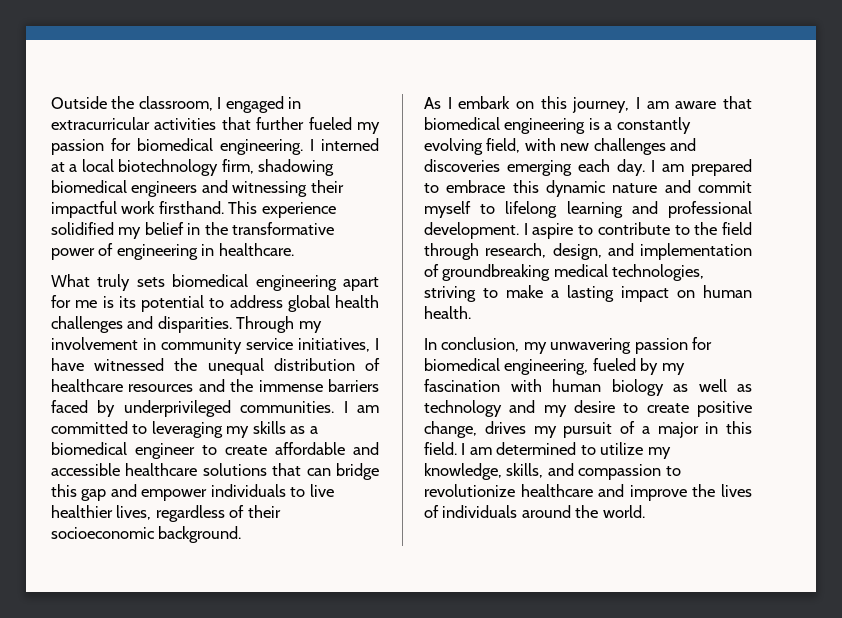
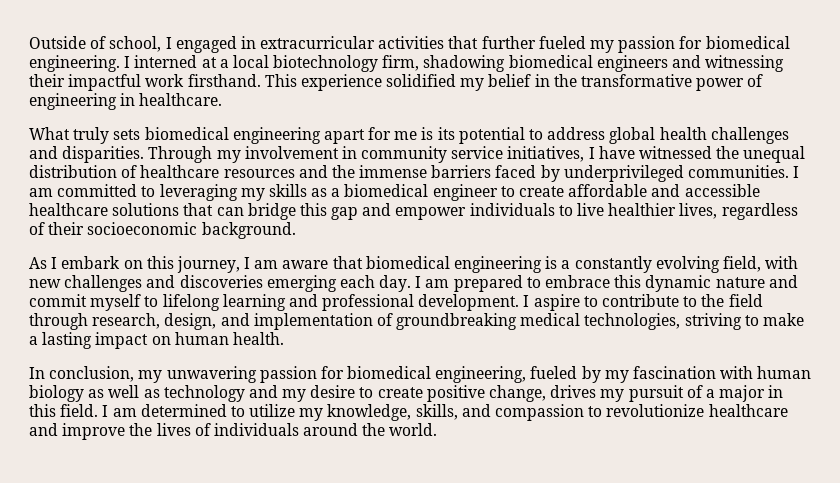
[111,96,213,111] the classroom, -> [90,36,162,52] of school,

